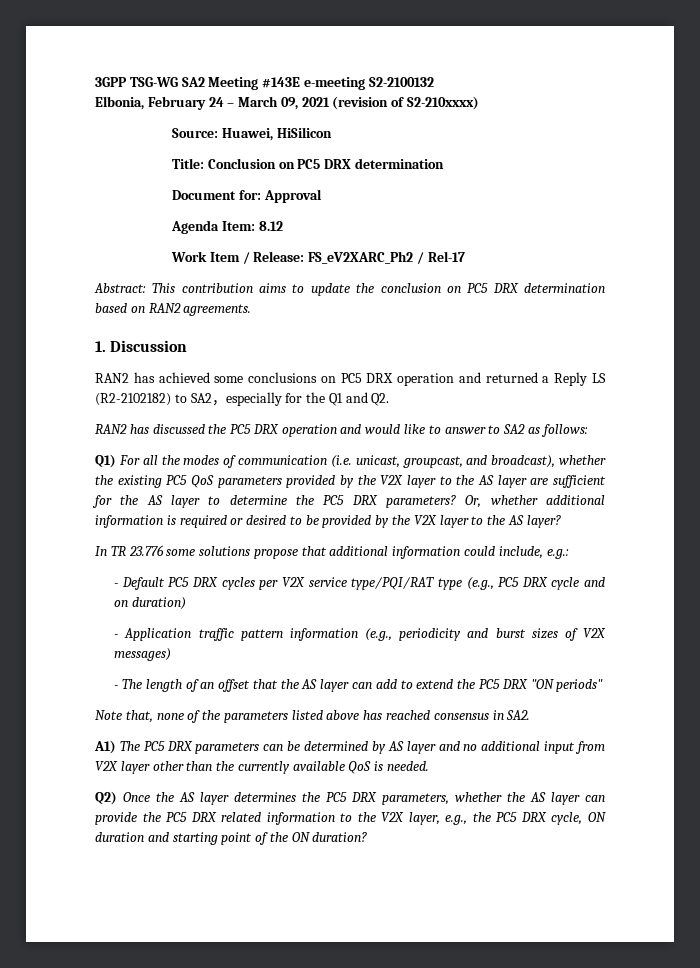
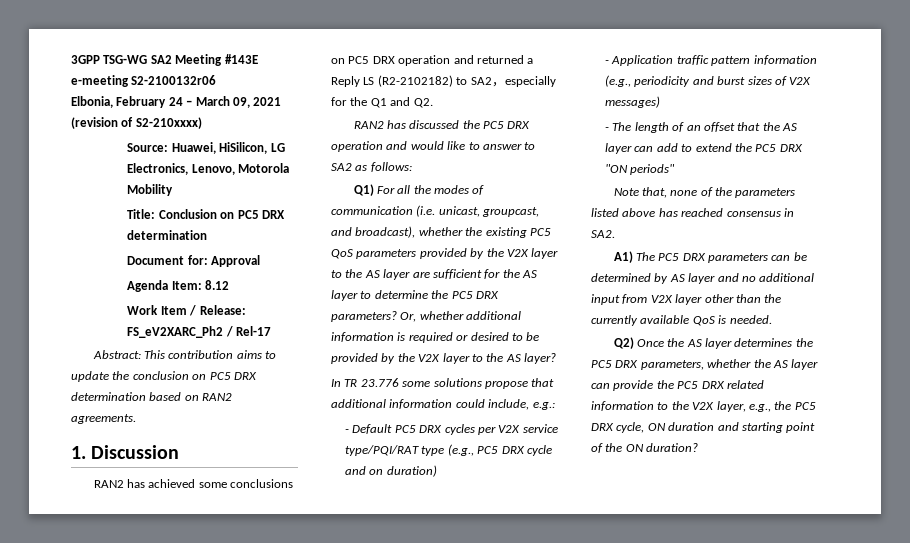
[368,77,434,87] S2-2100132 -> [131,75,217,85] S2-2100132r06
[276,127,332,138] HiSilicon -> [219,142,285,154] [127,163,290,175] [127,184,174,196] HiSilicon, LG Electronics, Lenovo, Motorola Mobility

